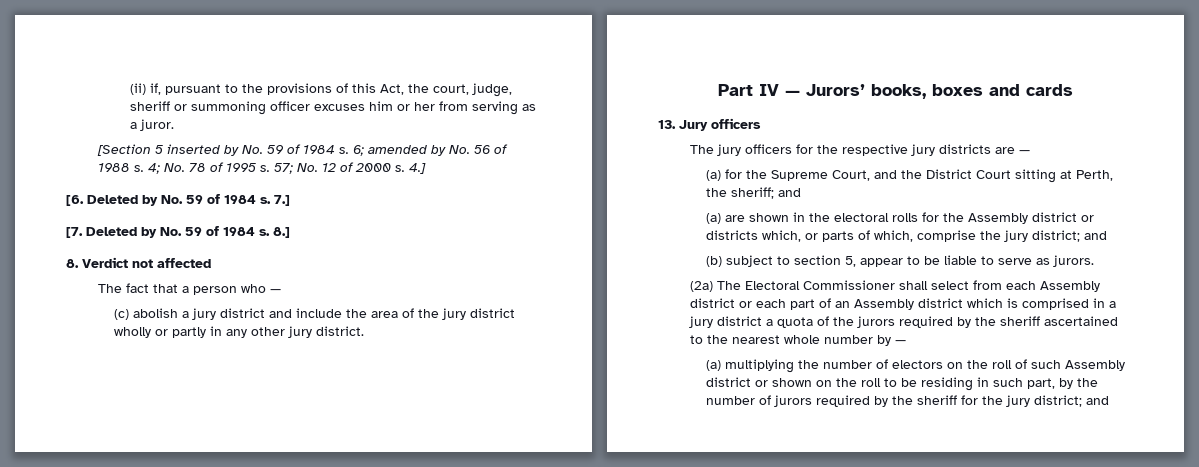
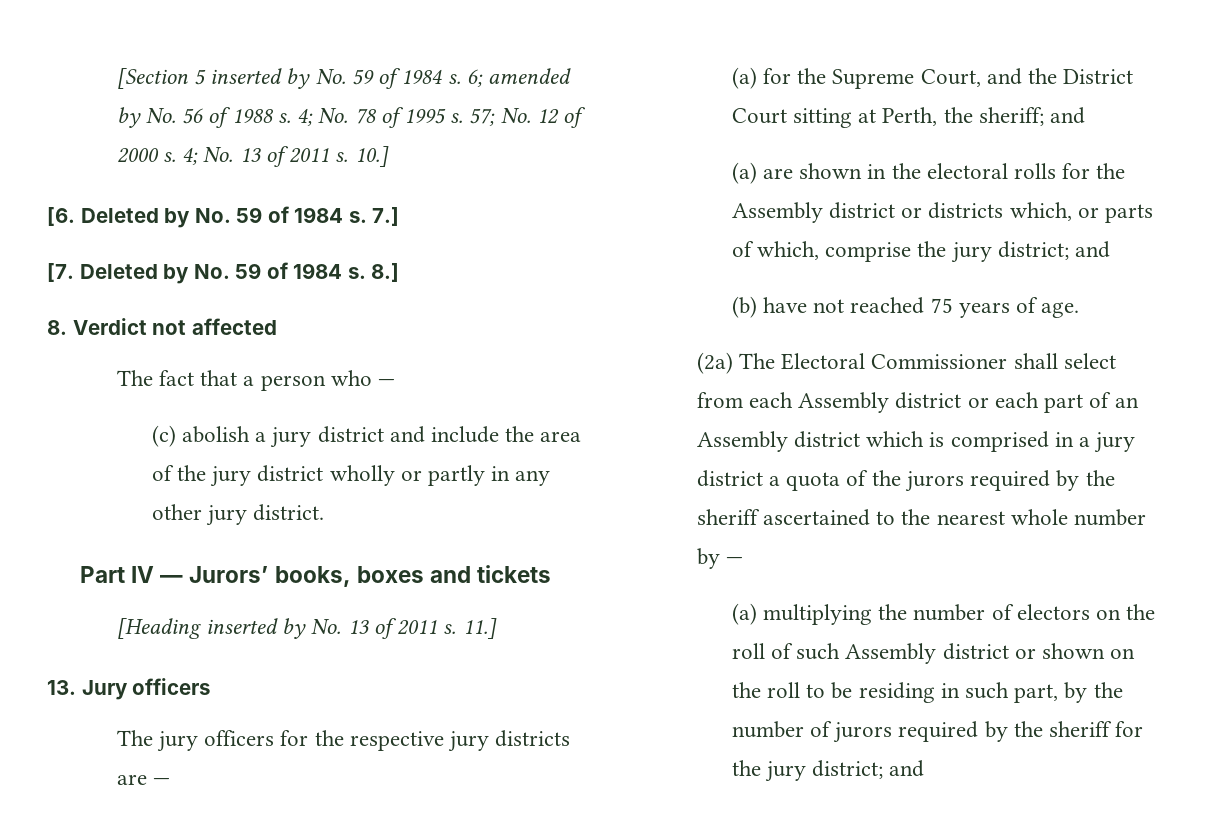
[129,83,512,97] [129,101,536,115] [129,119,174,131] (ii) if, pursuant to the provisions of this Act, the court, judge, sheriff or summoning officer excuses him or her from serving as a juror. // -> (116, 78) none
[408,163,426,174] 4.] -> [182,146,389,167] 4; No. 13 of 2011 s. 10.]
[1026,84,1073,96] cards -> [476,565,551,583] [116,618,497,639] tickets // [Heading inserted by No. 13 of 2011 s. 11.]
[725,255,1094,267] subject to section 5, appear to be liable to serve as jurors. -> [762,297,1080,318] have not reached 75 years of age.

